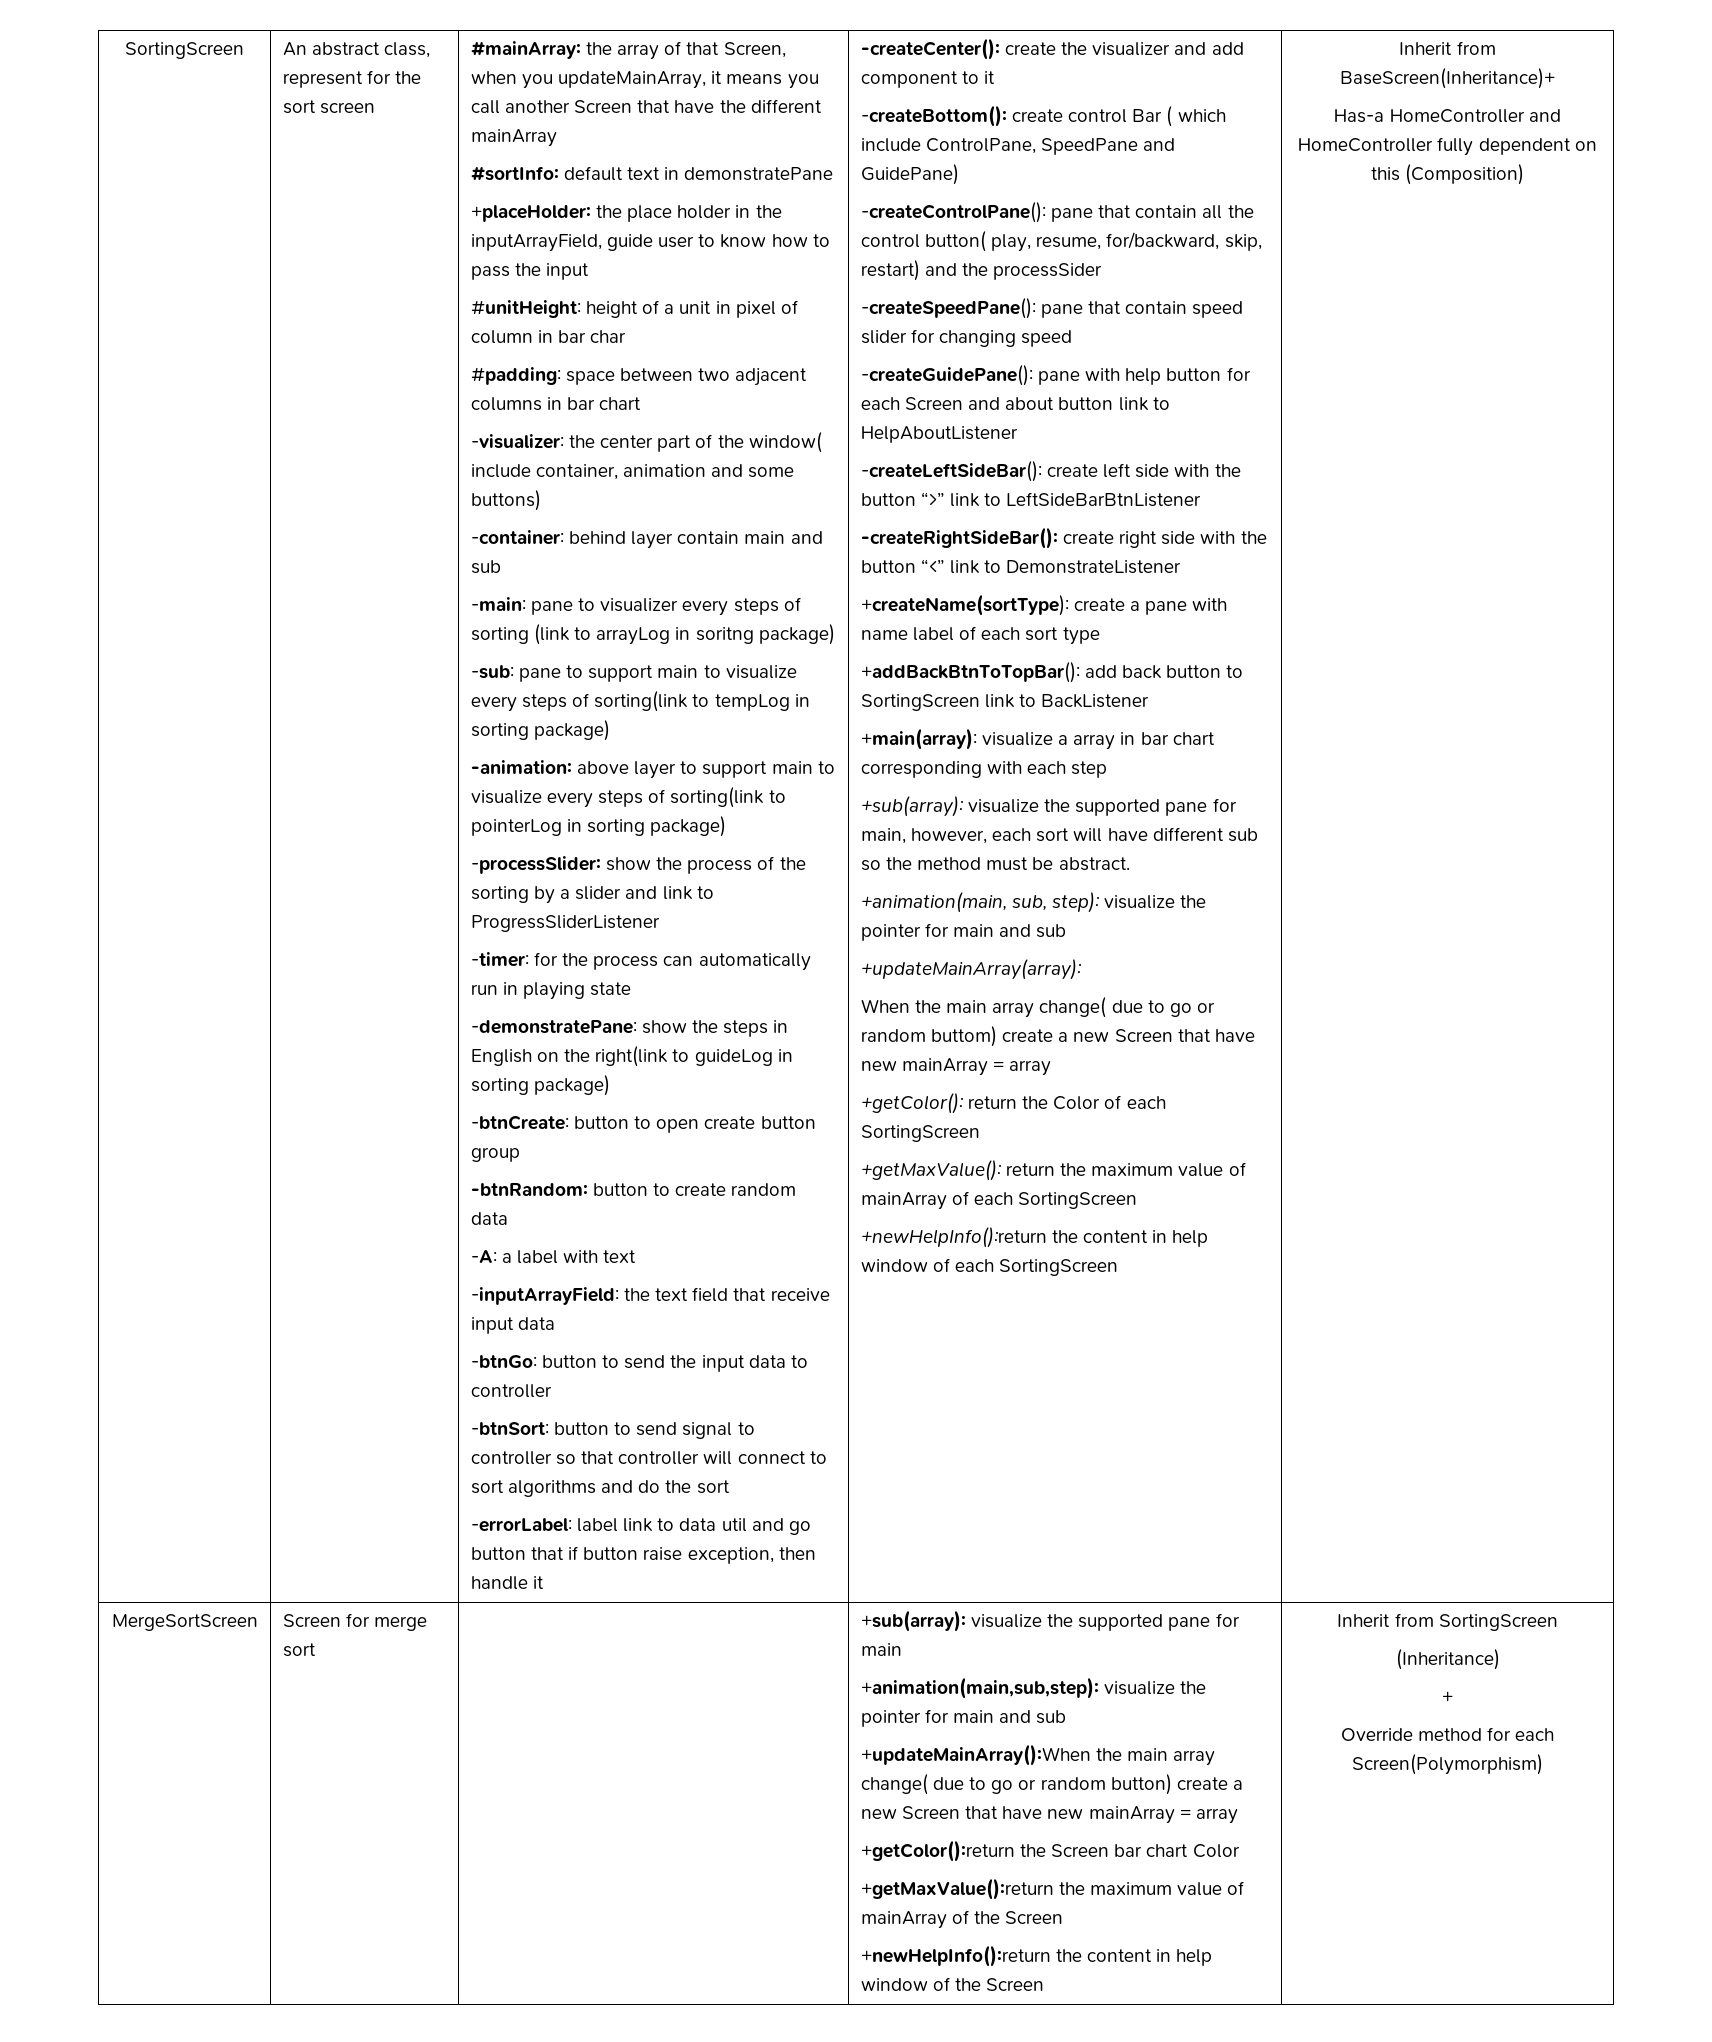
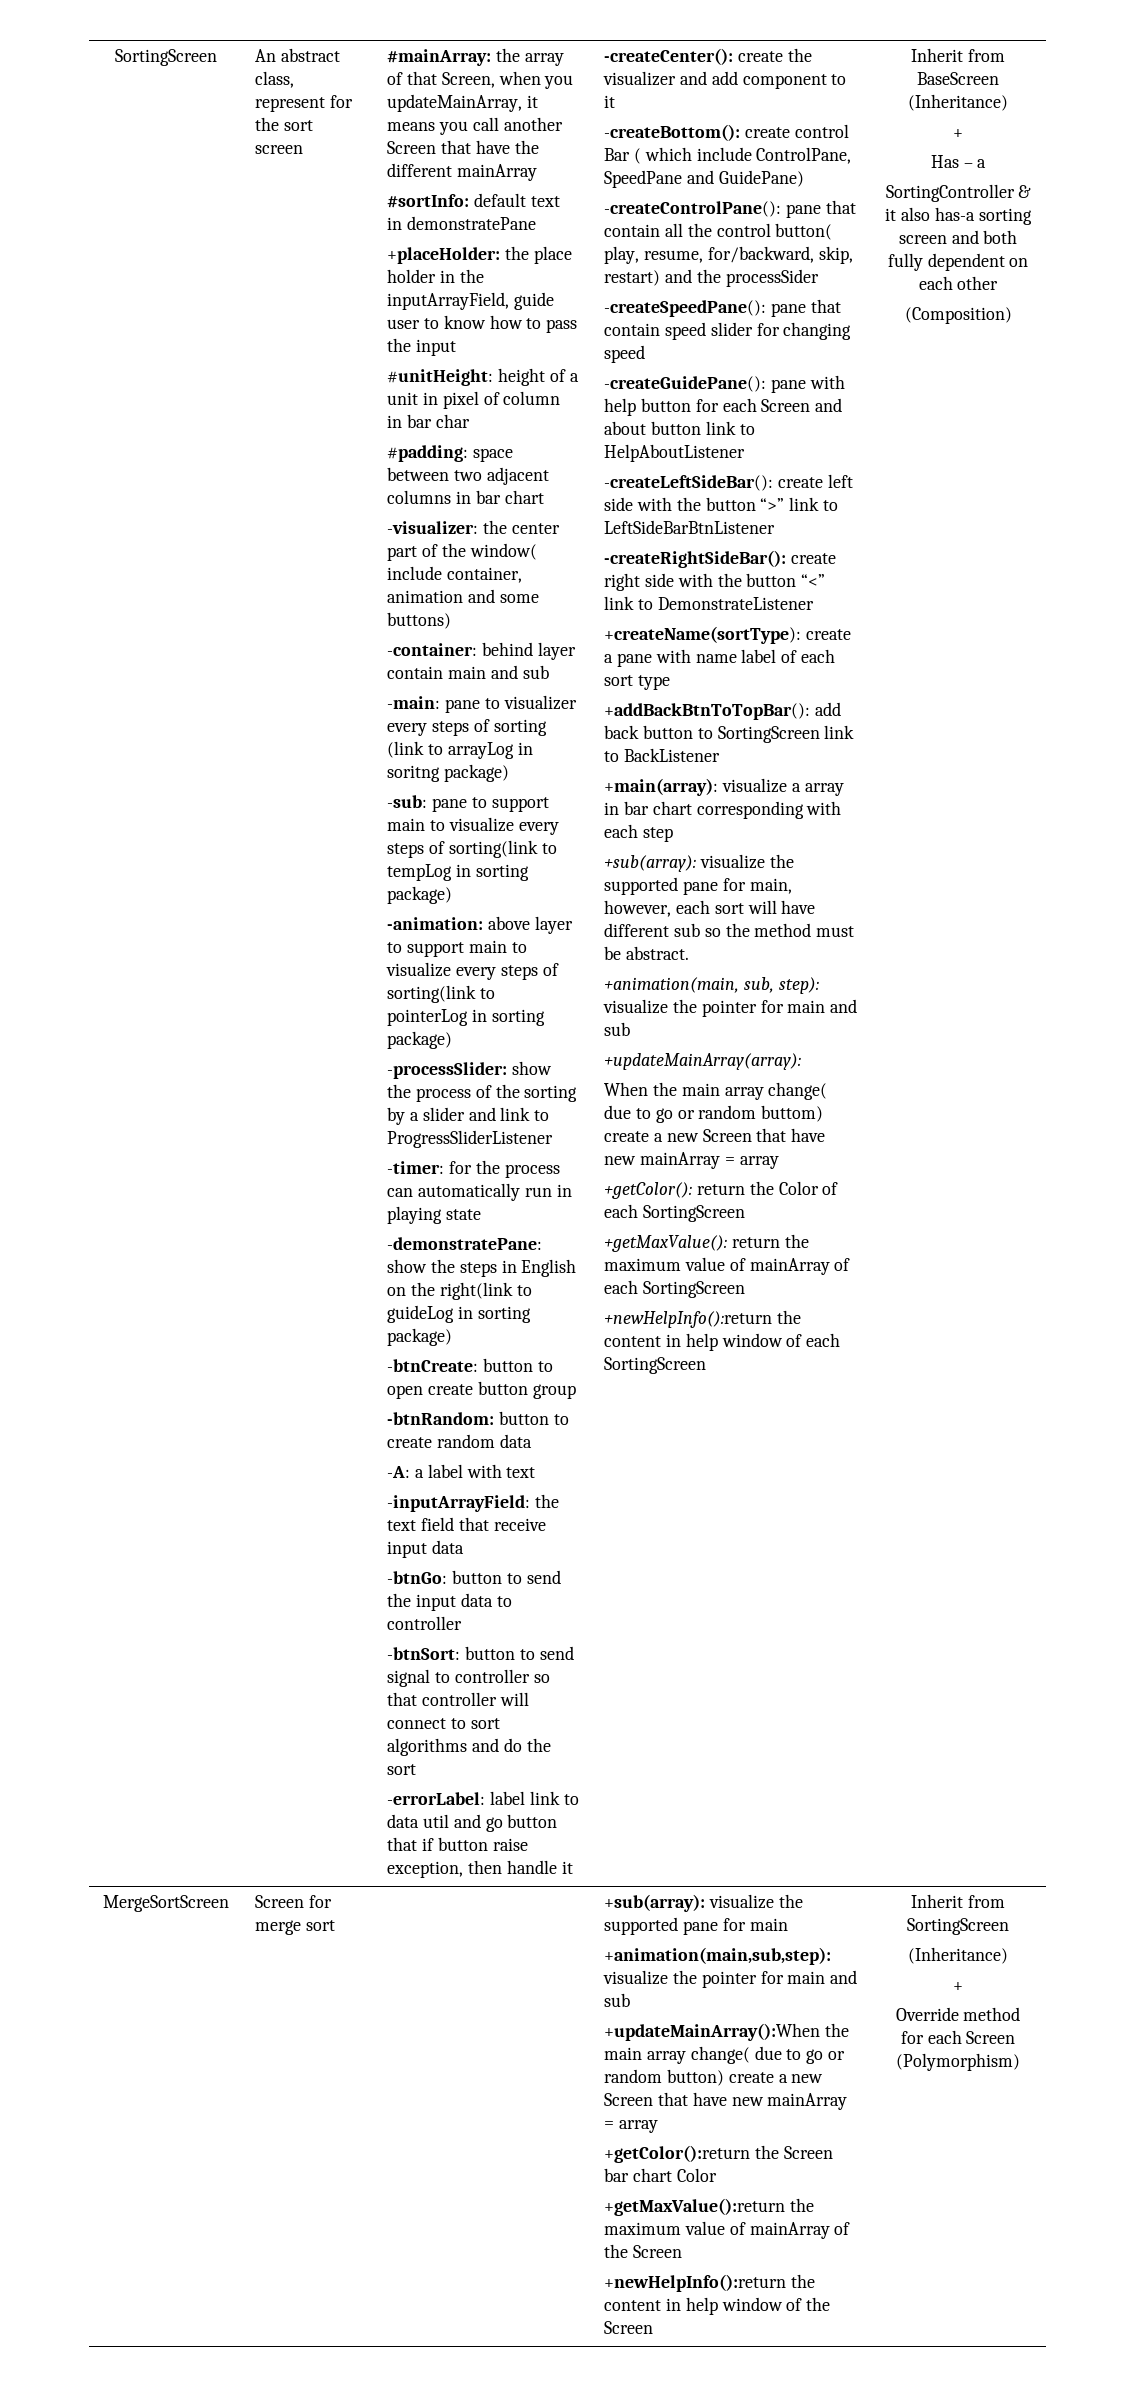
[1340,68,1556,89] [1334,109,1561,123] [1298,138,1434,152] BaseScreen(Inheritance)+ // Has-a HomeController and HomeController -> [917,72,999,85] [908,94,1008,111] [953,129,963,138] [930,155,987,168] [885,184,1032,202] [885,207,1032,225] [898,230,1018,244] BaseScreen (Inheritance) // + // Has – a // SortingController & it also has-a sorting screen and both
[1370,167,1400,181] this -> [918,276,999,290] each other //
[1352,1754,1544,1775] Screen(Polymorphism) -> [966,2031,1016,2044] [896,2053,1020,2071] Screen (Polymorphism)

